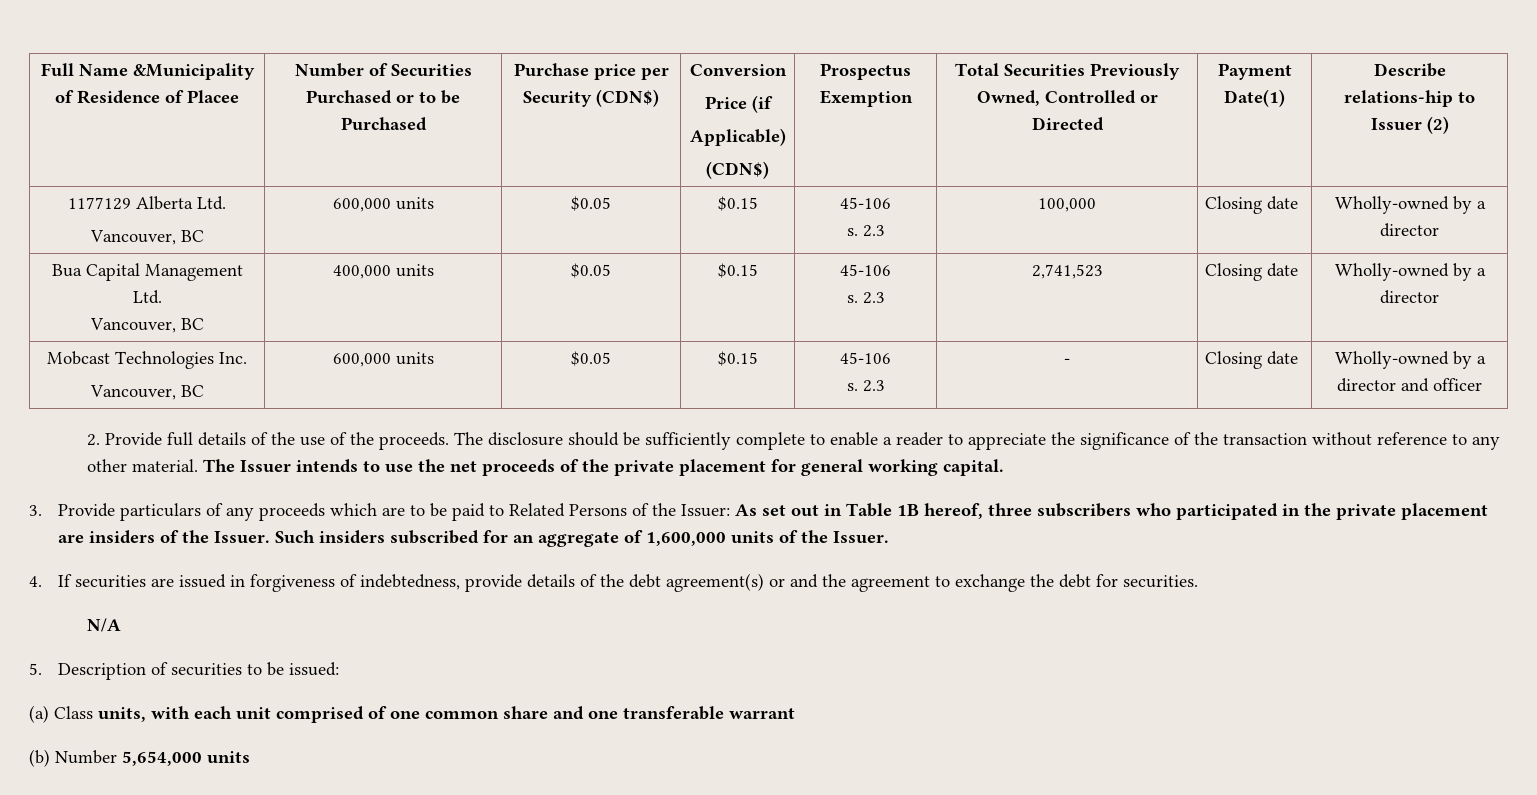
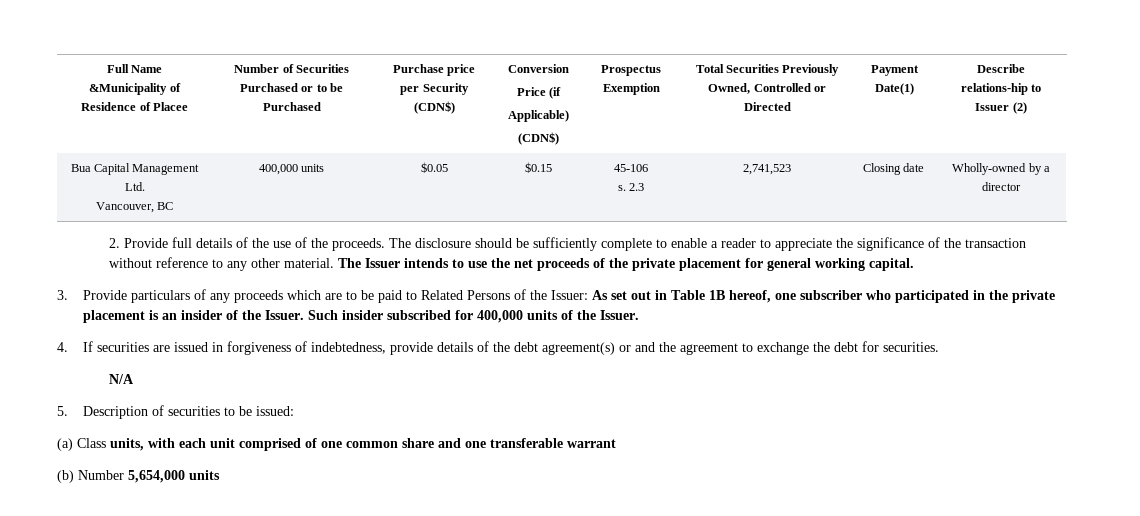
[68,196,226,210] [89,230,204,245] [332,197,434,212] [571,196,611,211] [717,196,758,211] [840,197,891,209] [846,225,885,237] [1038,198,1096,212] [1205,196,1299,214] [1334,196,1486,214] [1380,223,1439,237] // 1177129 Alberta Ltd. // Vancouver, BC | 600,000 units | $0.05 | $0.15 | 45-106 // s. 2.3 | 100,000 | Closing date | Wholly-owned by a director -> (1027, 108) none
[47,351,247,369] [89,385,204,400] [332,352,434,367] [571,351,611,366] [717,351,758,366] [840,352,891,364] [846,380,885,392] [1064,358,1070,364] [1205,351,1299,369] [1334,351,1486,369] [1337,378,1482,392] // Mobcast Technologies Inc. // Vancouver, BC | 600,000 units | $0.05 | $0.15 | 45-106 // s. 2.3 | - | Closing date | Wholly-owned by a director and officer -> (1021, 186) none
[988,503,1132,517] three subscribers -> [775,290,863,300] one subscriber
[58,530,156,544] are insiders -> [149,310,223,320] is an insider
[319,530,386,544] insiders -> [342,310,384,320] insider
[513,530,727,547] an aggregate of 1,600,000 -> [477,310,524,323] 400,000

